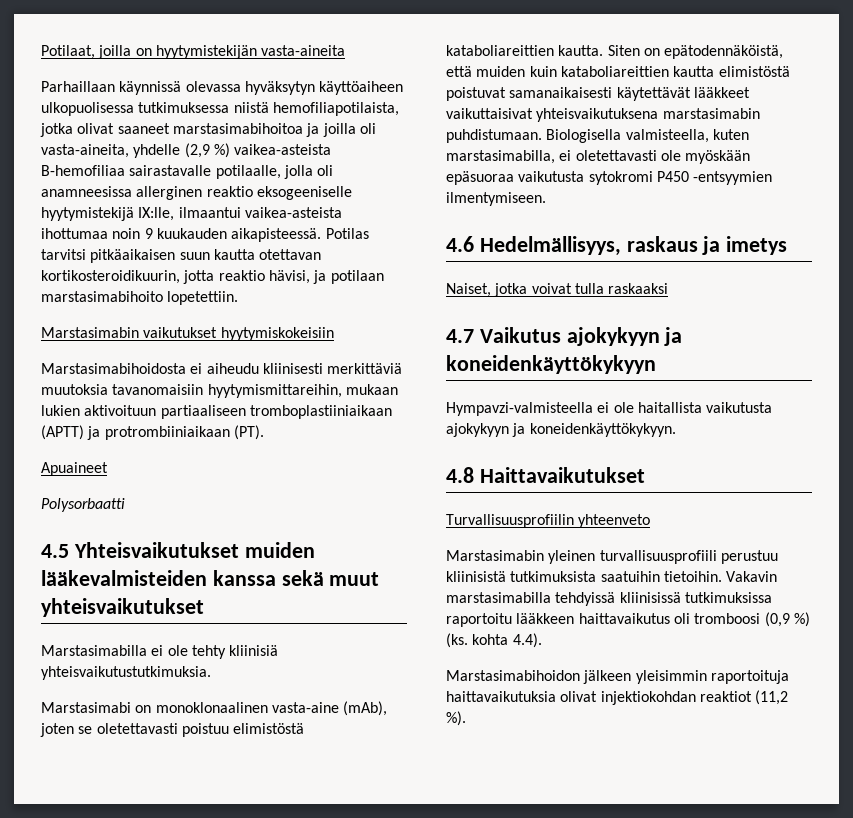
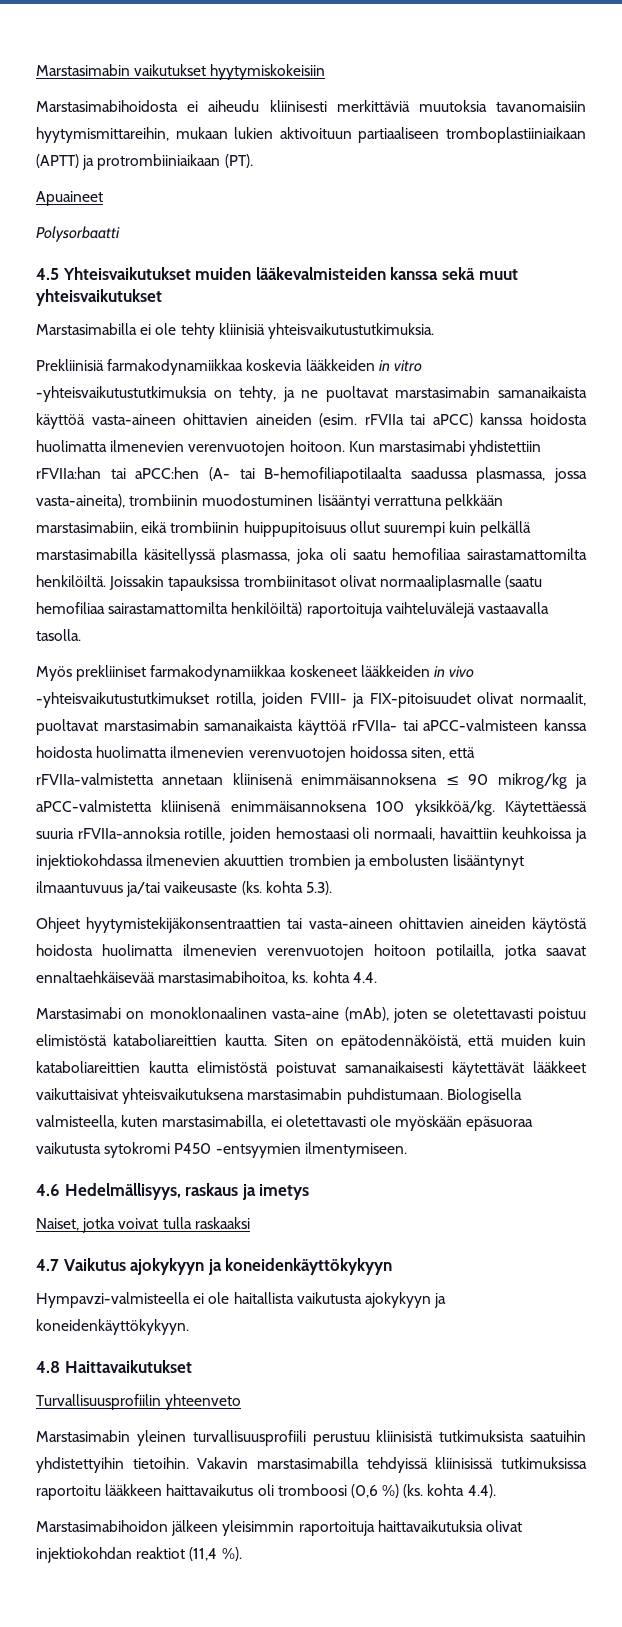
[41,45,346,59] [41,81,404,95] [41,102,399,116] [40,123,376,137] [41,143,332,158] [41,165,334,179] [41,186,352,200] [41,207,342,221] [41,228,369,242] [41,249,322,263] [41,270,384,284] [41,291,239,305] Potilaat, joilla on hyytymistekijän vasta-aineita // Parhaillaan käynnissä olevassa hyväksytyn käyttöaiheen ulkopuolisessa tutkimuksessa niistä hemofiliapotilaista, jotka olivat saaneet marstasimabihoitoa ja joilla oli vasta-aineita, yhdelle (2,9 %) vaikea-asteista B-hemofiliaa sairastavalle potilaalle, jolla oli anamneesissa allerginen reaktio eksogeeniselle hyytymistekijä IX:lle, ilmaantui vaikea-asteista ihottumaa noin 9 kuukauden aikapisteessä. Potilas tarvitsi pitkäaikaisen suun kautta otettavan kortikosteroidikuurin, jotta reaktio hävisi, ja potilaan marstasimabihoito lopetettiin. // -> (36, 70) none
(211, 673) none -> [36,359,422,375] [36,386,587,402] [36,413,587,429] [36,440,542,456] [36,467,587,483] [36,494,503,510] [36,521,532,537] [36,548,587,564] [36,575,543,591] [36,602,549,618] [36,629,81,641] [36,665,475,681] [36,692,586,708] [36,719,587,735] [36,746,476,762] [36,773,588,789] [36,800,587,816] [36,827,588,843] [36,854,525,870] [36,881,332,897] [36,917,587,933] [36,944,586,960] [36,971,377,985] // Prekliinisiä farmakodynamiikkaa koskevia lääkkeiden in vitro -yhteisvaikutustutkimuksia on tehty, ja ne puoltavat marstasimabin samanaikaista käyttöä vasta-aineen ohittavien aineiden (esim. rFVIIa tai aPCC) kanssa hoidosta huolimatta ilmenevien verenvuotojen hoitoon. Kun marstasimabi yhdistettiin rFVIIa:han tai aPCC:hen (A- tai B-hemofiliapotilaalta saadussa plasmassa, jossa vasta-aineita), trombiinin muodostuminen lisääntyi verrattuna pelkkään marstasimabiin, eikä trombiinin huippupitoisuus ollut suurempi kuin pelkällä marstasimabilla käsitellyssä plasmassa, joka oli saatu hemofiliaa sairastamattomilta henkilöiltä. Joissakin tapauksissa trombiinitasot olivat normaaliplasmalle (saatu hemofiliaa sairastamattomilta henkilöiltä) raportoituja vaihteluvälejä vastaavalla tasolla. // Myös prekliiniset farmakodynamiikkaa koskeneet lääkkeiden in vivo -yhteisvaikutustutkimukset rotilla, joiden FVIII- ja FIX-pitoisuudet olivat normaalit, puoltavat marstasimabin samanaikaista käyttöä rFVIIa- tai aPCC-valmisteen kanssa hoidosta huolimatta ilmenevien verenvuotojen hoidossa siten, että rFVIIa-valmistetta annetaan kliinisenä enimmäisannoksena ≤ 90 mikrog/kg ja aPCC-valmistetta kliinisenä enimmäisannoksena 100 yksikköä/kg. Käytettäessä suuria rFVIIa-annoksia rotille, joiden hemostaasi oli normaali, havaittiin keuhkoissa ja injektiokohdassa ilmenevien akuuttien trombien ja embolusten lisääntynyt ilmaantuvuus ja/tai vaikeusaste (ks. kohta 5.3). // Ohjeet hyytymistekijäkonsentraattien tai vasta-aineen ohittavien aineiden käytöstä hoidosta huolimatta ilmenevien verenvuotojen hoitoon potilailla, jotka saavat ennaltaehkäisevää marstasimabihoitoa, ks. kohta 4.4.
(660, 576) none -> [36,1457,124,1473] yhdistettyihin
[764,612,790,627] (0,9 -> [350,1484,378,1498] (0,6
[755,690,789,705] (11,2 -> [189,1547,218,1561] (11,4

